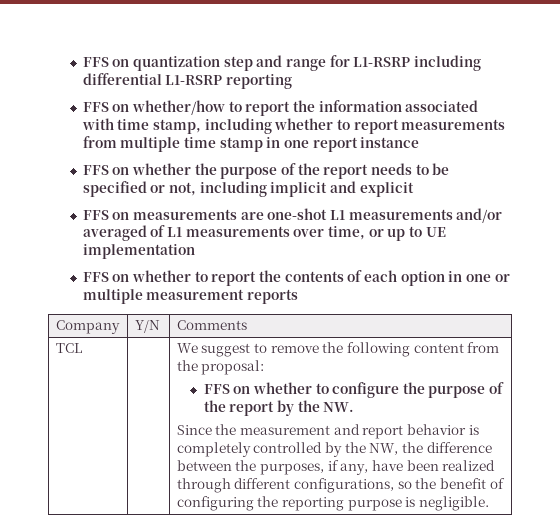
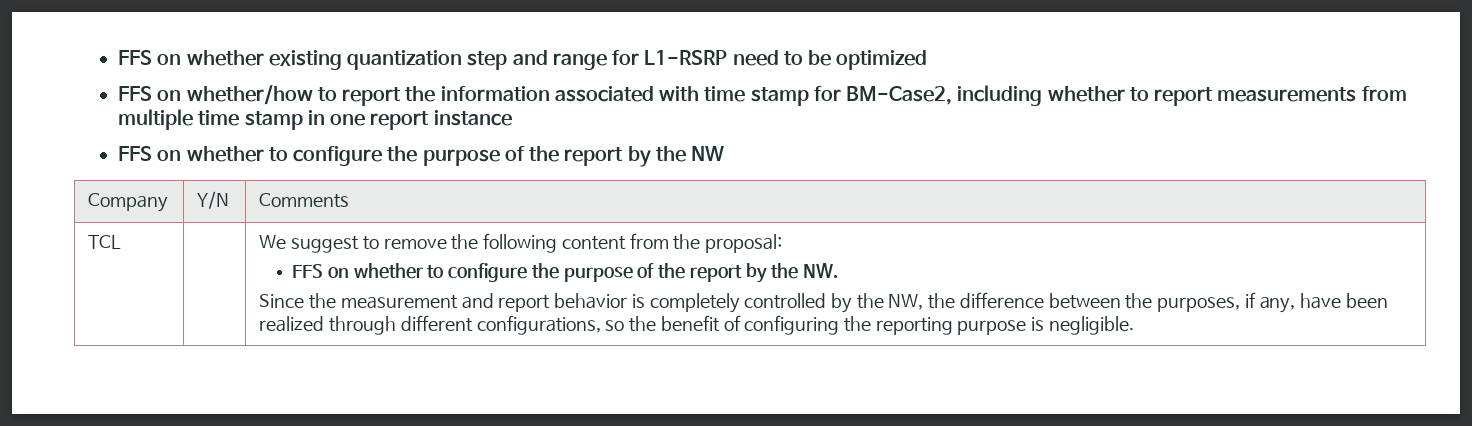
[82,57,130,67] FFS on -> [118,50,342,70] FFS on whether existing
[413,55,481,71] [82,73,293,89] including differential L1-RSRP reporting -> [732,50,928,70] need to be optimized
[153,119,202,134] stamp, -> [750,86,953,106] stamp for BM-Case2,
[194,163,450,179] [82,181,414,197] [82,208,503,223] [82,225,446,241] [82,244,195,259] [82,270,510,286] [82,289,299,304] the purpose of the report needs to be specified or not, including implicit and explicit // FFS on measurements are one-shot L1 measurements and/or averaged of L1 measurements over time, or up to UE implementation // FFS on whether to report the contents of each option in one or multiple measurement reports -> [268,146,725,167] to configure the purpose of the report by the NW

